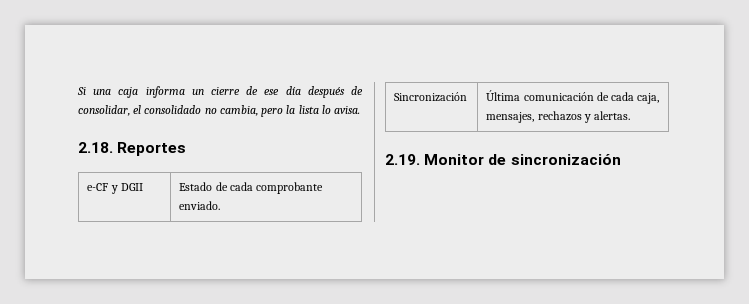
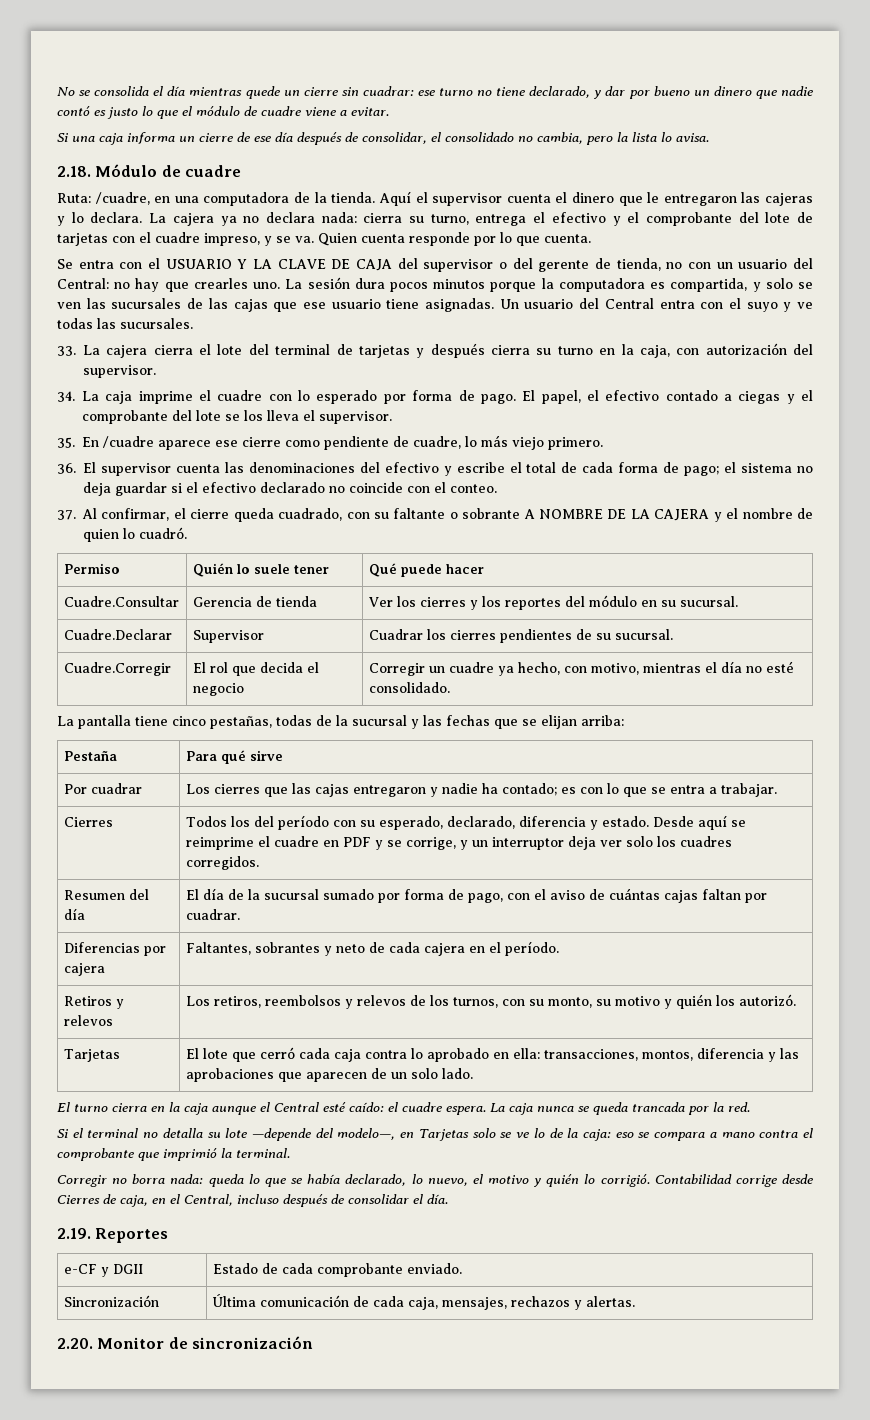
(77, 91) none -> [57,86,813,99] [57,106,389,119] No se consolida el día mientras quede un cierre sin cuadrar: ese turno no tiene declarado, y dar por bueno un dinero que nadie contó es justo lo que el módulo de cuadre viene a evitar. //
(113, 147) none -> [95,164,242,177] [57,191,813,206] [57,212,814,226] [57,232,591,246] [57,258,813,272] [57,277,813,292] [57,298,814,312] [57,318,193,329] [57,343,813,358] [83,365,156,378] [57,390,814,404] [82,410,392,424] [57,435,603,450] [57,462,814,476] [83,482,497,496] [57,508,814,522] [83,527,187,542] [63,563,120,574] [192,563,329,577] [368,563,484,577] [63,596,179,607] [192,596,317,607] [368,595,738,610] [63,629,172,640] [192,630,264,643] [368,629,673,643] [63,662,171,676] [192,662,319,676] [192,683,244,696] [368,661,794,676] [368,682,450,693] [57,715,624,729] [63,751,117,761] [185,750,283,764] [63,783,142,794] [185,783,777,797] [63,817,113,827] [185,815,746,830] [185,836,732,850] [185,856,259,870] [63,889,149,900] [63,908,85,920] [185,888,767,903] [185,909,240,920] [63,942,166,956] [63,963,105,976] [185,941,559,956] [63,996,124,1009] [63,1015,113,1026] [185,994,796,1009] [63,1049,120,1062] [185,1047,799,1062] [185,1068,473,1082] [57,1102,750,1115] [57,1128,814,1141] [57,1148,290,1161] [57,1174,813,1187] [57,1194,448,1207] [57,1228,91,1239] Módulo de cuadre // Ruta: /cuadre, en una computadora de la tienda. Aquí el supervisor cuenta el dinero que le entregaron las cajeras y lo declara. La cajera ya no declara nada: cierra su turno, entrega el efectivo y el comprobante del lote de tarjetas con el cuadre impreso, y se va. Quien cuenta responde por lo que cuenta. // Se entra con el USUARIO Y LA CLAVE DE CAJA del supervisor o del gerente de tienda, no con un usuario del Central: no hay que crearles uno. La sesión dura pocos minutos porque la computadora es compartida, y solo se ven las sucursales de las cajas que ese usuario tiene asignadas. Un usuario del Central entra con el suyo y ve todas las sucursales. // 33. La cajera cierra el lote del terminal de tarjetas y después cierra su turno en la caja, con autorización del supervisor. // 34. La caja imprime el cuadre con lo esperado por forma de pago. El papel, el efectivo contado a ciegas y el comprobante del lote se los lleva el supervisor. // 35. En /cuadre aparece ese cierre como pendiente de cuadre, lo más viejo primero. // 36. El supervisor cuenta las denominaciones del efectivo y escribe el total de cada forma de pago; el sistema no deja guardar si el efectivo declarado no coincide con el conteo. // 37. Al confirmar, el cierre queda cuadrado, con su faltante o sobrante A NOMBRE DE LA CAJERA y el nombre de quien lo cuadró. // Permiso | Quién lo suele tener | Qué puede hacer // Cuadre.Consultar | Gerencia de tienda | Ver los cierres y los reportes del módulo en su sucursal. // Cuadre.Declarar | Supervisor | Cuadrar los cierres pendientes de su sucursal. // Cuadre.Corregir | El rol que decida el negocio | Corregir un cuadre ya hecho, con motivo, mientras el día no esté consolidado. // La pantalla tiene cinco pestañas, todas de la sucursal y las fechas que se elijan arriba: // Pestaña | Para qué sirve // Por cuadrar | Los cierres que las cajas entregaron y nadie ha contado; es con lo que se entra a trabajar. // Cierres | Todos los del período con su esperado, declarado, diferencia y estado. Desde aquí se reimprime el cuadre en PDF y se corrige, y un interruptor deja ver solo los cuadres corregidos. // Resumen del día | El día de la sucursal sumado por forma de pago, con el aviso de cuántas cajas faltan por cuadrar. // Diferencias por cajera | Faltantes, sobrantes y neto de cada cajera en el período. // Retiros y relevos | Los retiros, reembolsos y relevos de los turnos, con su monto, su motivo y quién los autorizó. // Tarjetas | El lote que cerró cada caja contra lo aprobado en ella: transacciones, montos, diferencia y las aprobaciones que aparecen de un solo lado. // El turno cierra en la caja aunque el Central esté caído: el cuadre espera. La caja nunca se queda trancada por la red. // Si el terminal no detalla su lote —depende del modelo—, en Tarjetas solo se ve lo de la caja: eso se compara a mano contra el comprobante que imprimió la terminal. // Corregir no borra nada: queda lo que se había declarado, lo nuevo, el motivo y quién lo corrigió. Contabilidad corrige desde Cierres de caja, en el Central, incluso después de consolidar el día. // 2.19.
[385,154,420,165] 2.19. -> [57,1338,93,1349] 2.20.

